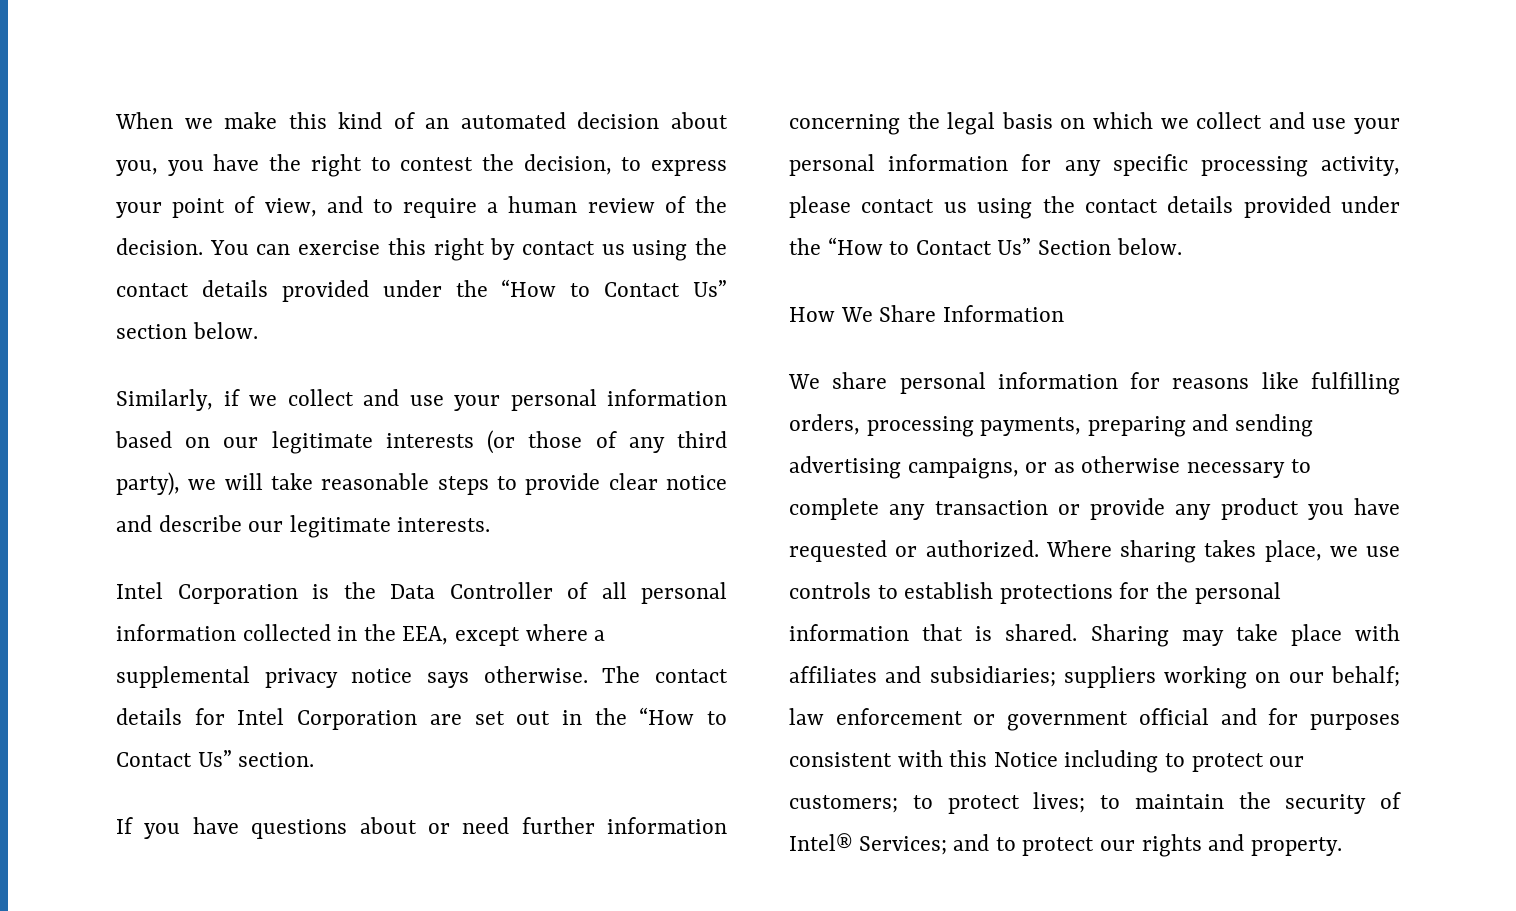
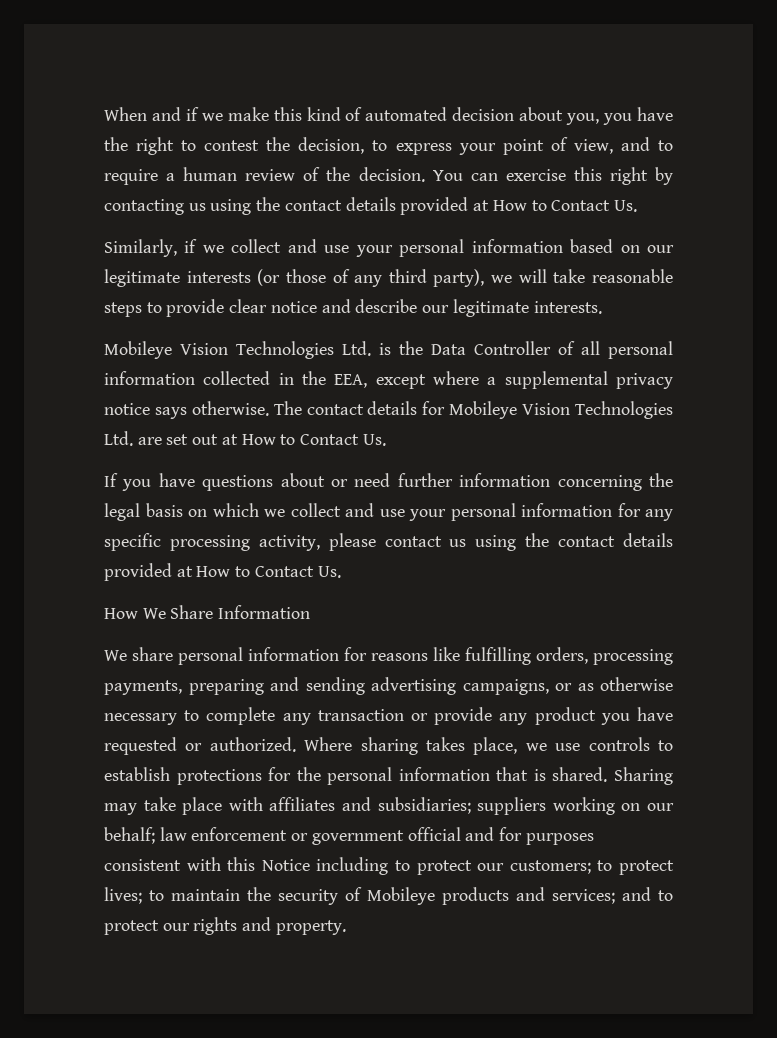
(173, 120) none -> [151,107,199,121] and if
[425,118,450,129] an -> (363, 114) none
[521,238,727,261] [116,279,727,302] [116,322,258,339] contact us using the contact details provided under the “How to Contact Us” section below. -> [104,197,637,215] contacting us using the contact details provided at How to Contact Us.
[116,582,298,604] Intel Corporation -> [104,341,371,359] Mobileye Vision Technologies Ltd.
[237,707,727,730] [116,750,315,767] Intel Corporation are set out in the “How to Contact Us” section. -> [449,401,674,419] [104,431,386,446] Mobileye Vision Technologies Ltd. are set out at How to Contact Us.
[1341,196,1400,213] [789,237,1182,255] under the “How to Contact Us” Section below. -> [176,566,341,578] at How to Contact Us.
[789,833,947,855] Intel® Services; -> [367,887,615,905] Mobileye products and services;

